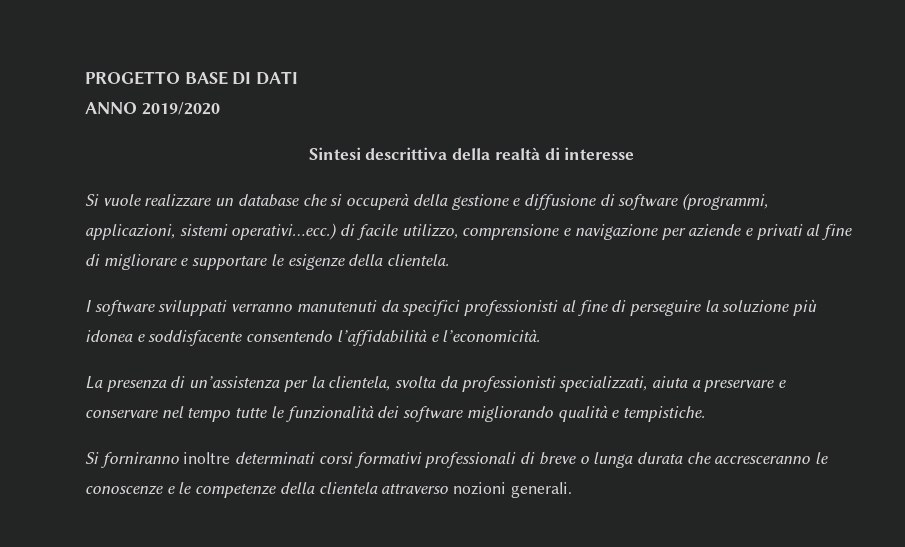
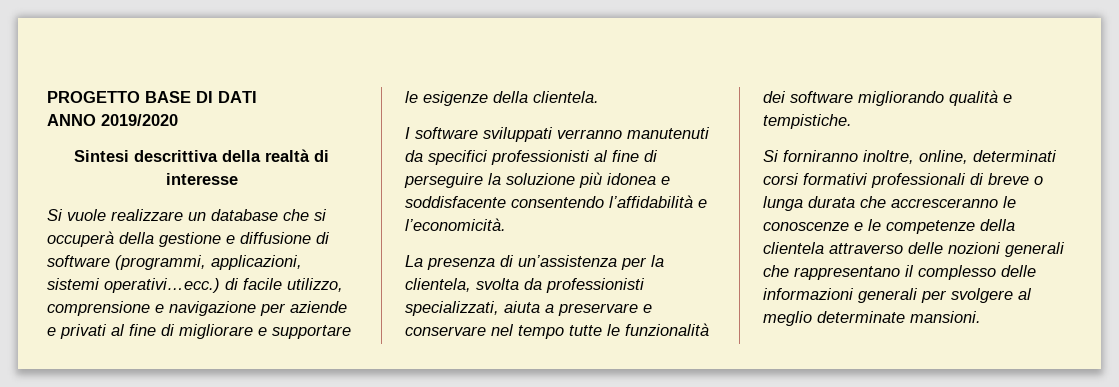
[183,452,231,464] inoltre -> [863,150,968,164] inoltre, online,
[453,482,572,498] nozioni generali. -> [908,242,1065,257] [763,265,1036,280] [763,288,1032,303] [763,311,981,326] delle nozioni generali che rappresentano il complesso delle informazioni generali per svolgere al meglio determinate mansioni.

